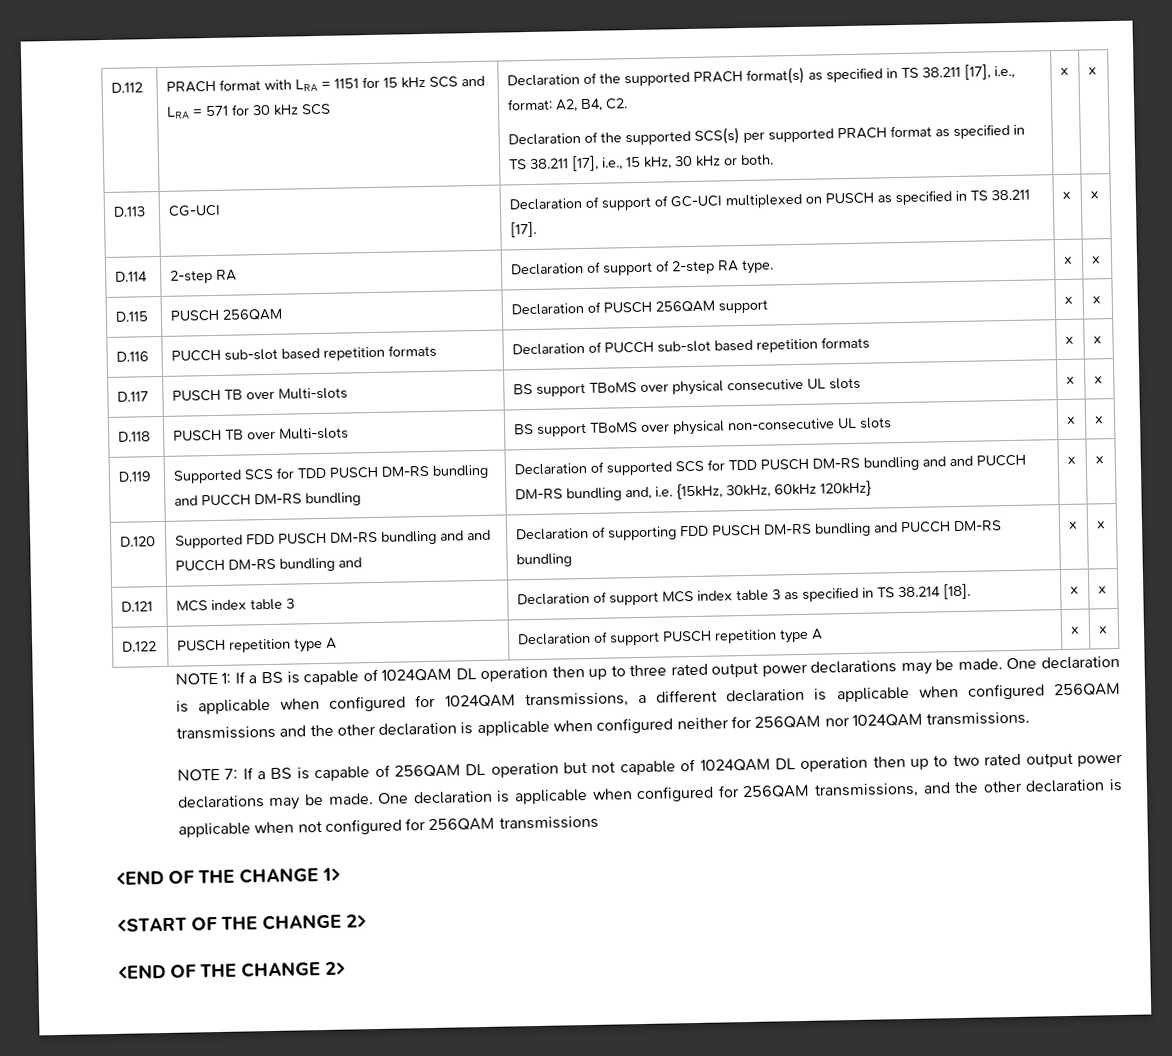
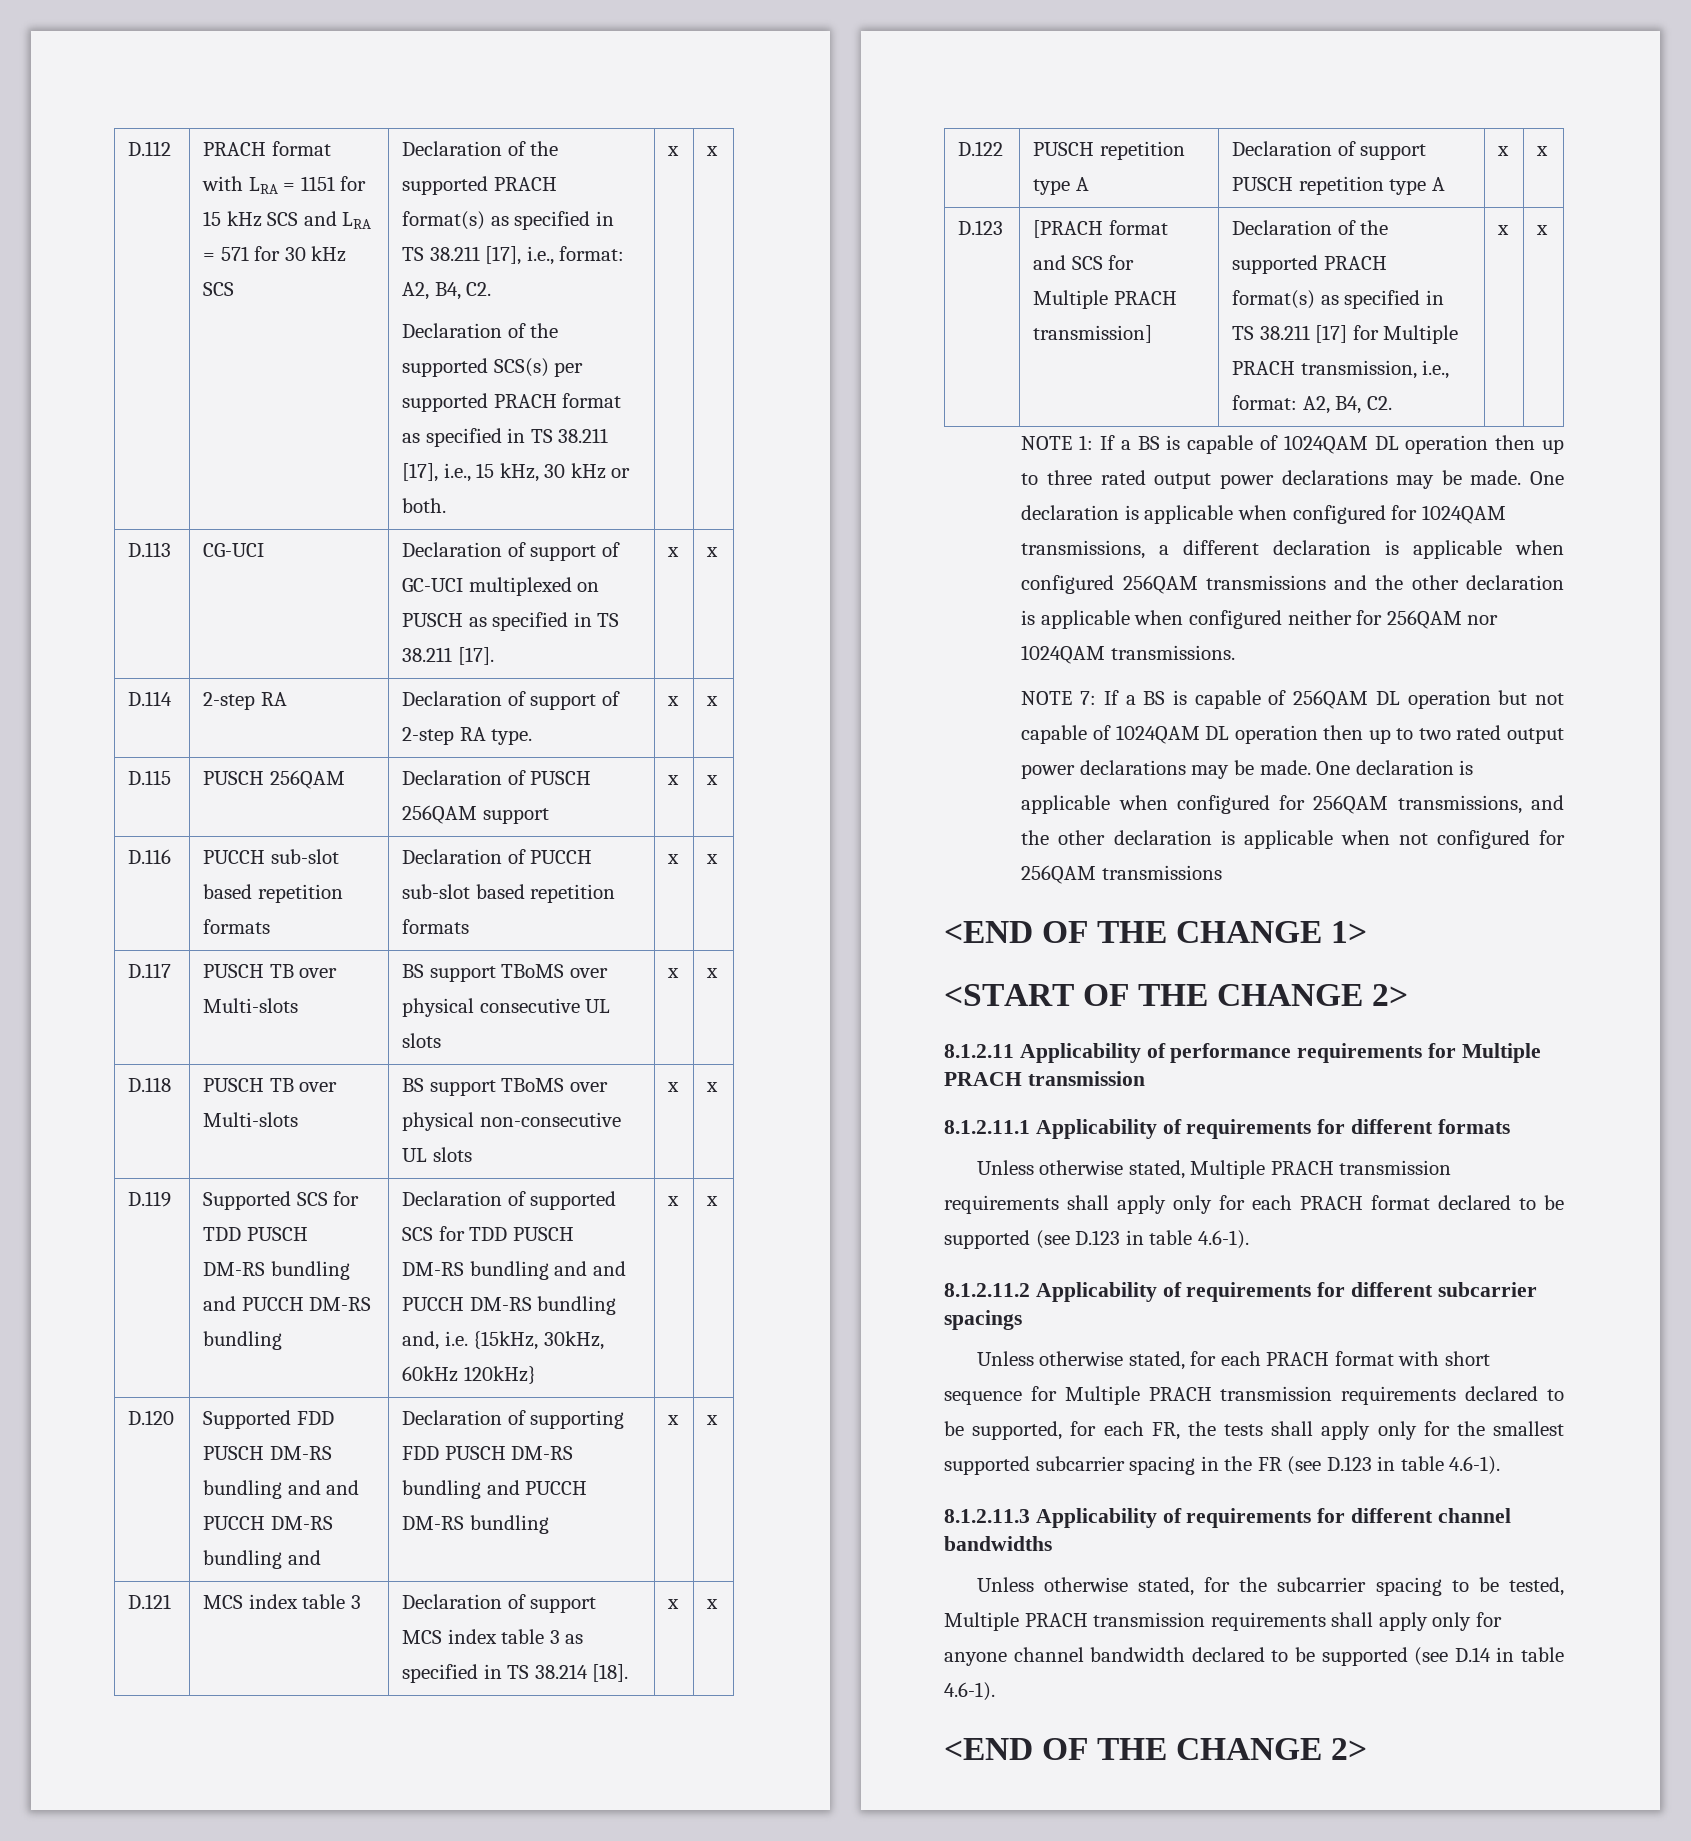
(1108, 630) none -> [958,220,1004,235] [1033,220,1168,238] [1033,255,1135,270] [1033,290,1177,309] [1033,325,1153,343] [1232,220,1389,235] [1232,255,1387,274] [1232,290,1444,309] [1232,325,1459,344] [1232,360,1450,379] [1232,395,1392,414] [1497,225,1510,235] [1536,225,1549,235] // D.123 | [PRACH format and SCS for Multiple PRACH transmission] | Declaration of the supported PRACH format(s) as specified in TS 38.211 [17] for Multiple PRACH transmission, i.e., format: A2, B4, C2. | x | x
(367, 921) none -> [944,1043,1541,1063] [944,1071,1145,1086] [944,1119,1510,1139] [976,1160,1452,1179] [944,1195,1564,1214] [944,1230,1249,1249] [944,1282,1537,1302] [944,1310,1022,1330] [976,1351,1490,1370] [944,1386,1564,1405] [944,1421,1564,1440] [944,1456,1501,1475] [944,1508,1511,1528] [944,1536,1052,1551] [976,1577,1564,1596] [944,1612,1502,1631] [944,1647,1564,1666] [944,1682,995,1701] // 8.1.2.11 Applicability of performance requirements for Multiple PRACH transmission // 8.1.2.11.1 Applicability of requirements for different formats // Unless otherwise stated, Multiple PRACH transmission requirements shall apply only for each PRACH format declared to be supported (see D.123 in table 4.6-1). // 8.1.2.11.2 Applicability of requirements for different subcarrier spacings // Unless otherwise stated, for each PRACH format with short sequence for Multiple PRACH transmission requirements declared to be supported, for each FR, the tests shall apply only for the smallest supported subcarrier spacing in the FR (see D.123 in table 4.6-1). // 8.1.2.11.3 Applicability of requirements for different channel bandwidths // Unless otherwise stated, for the subcarrier spacing to be tested, Multiple PRACH transmission requirements shall apply only for anyone channel bandwidth declared to be supported (see D.14 in table 4.6-1).

